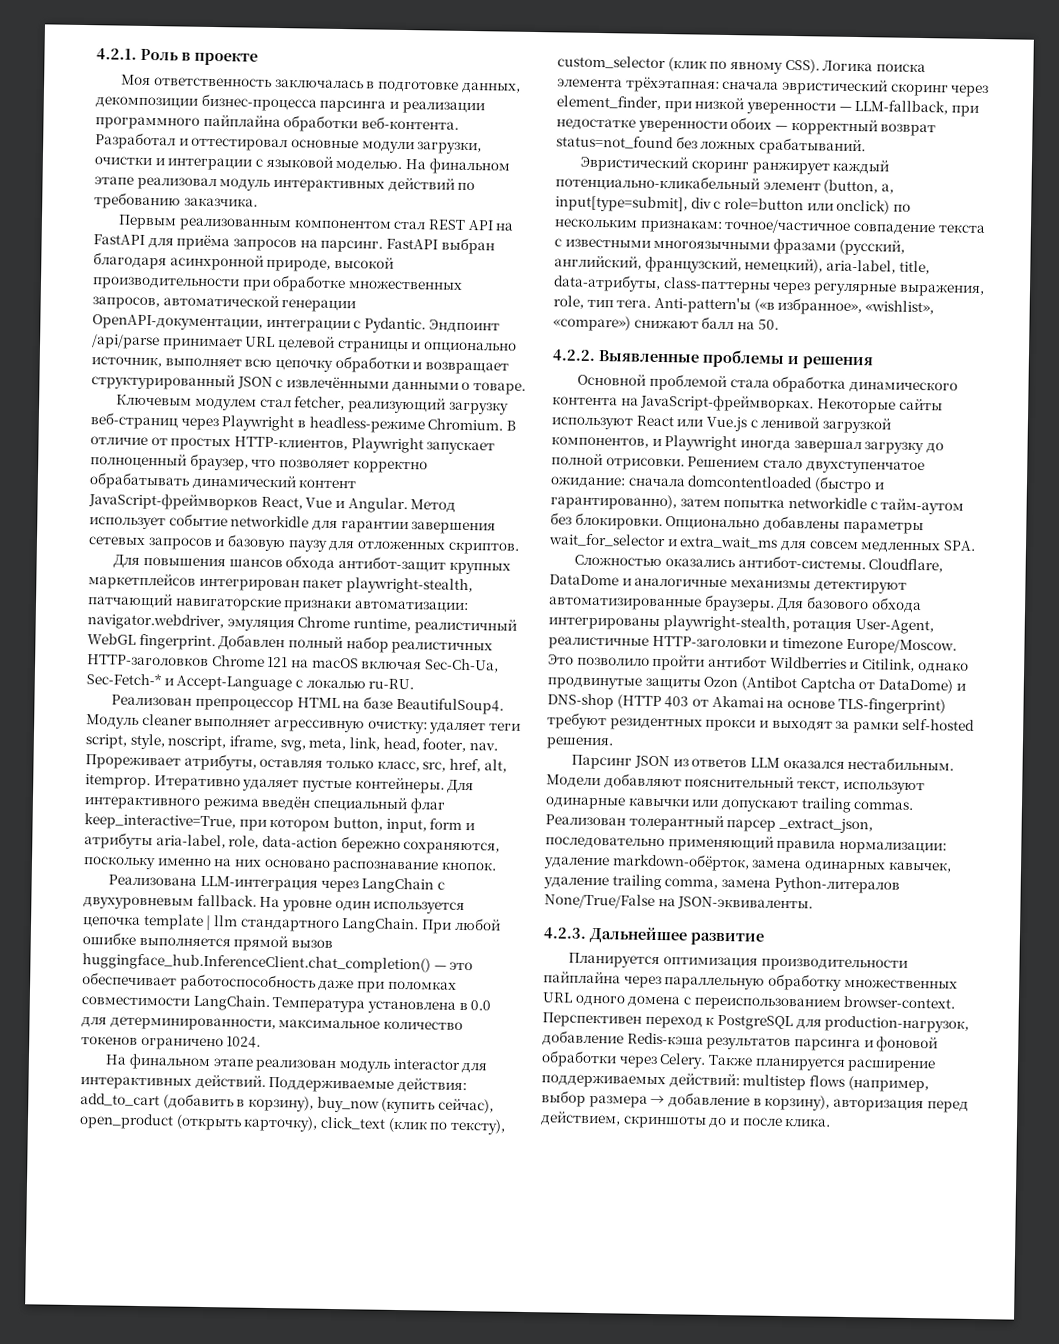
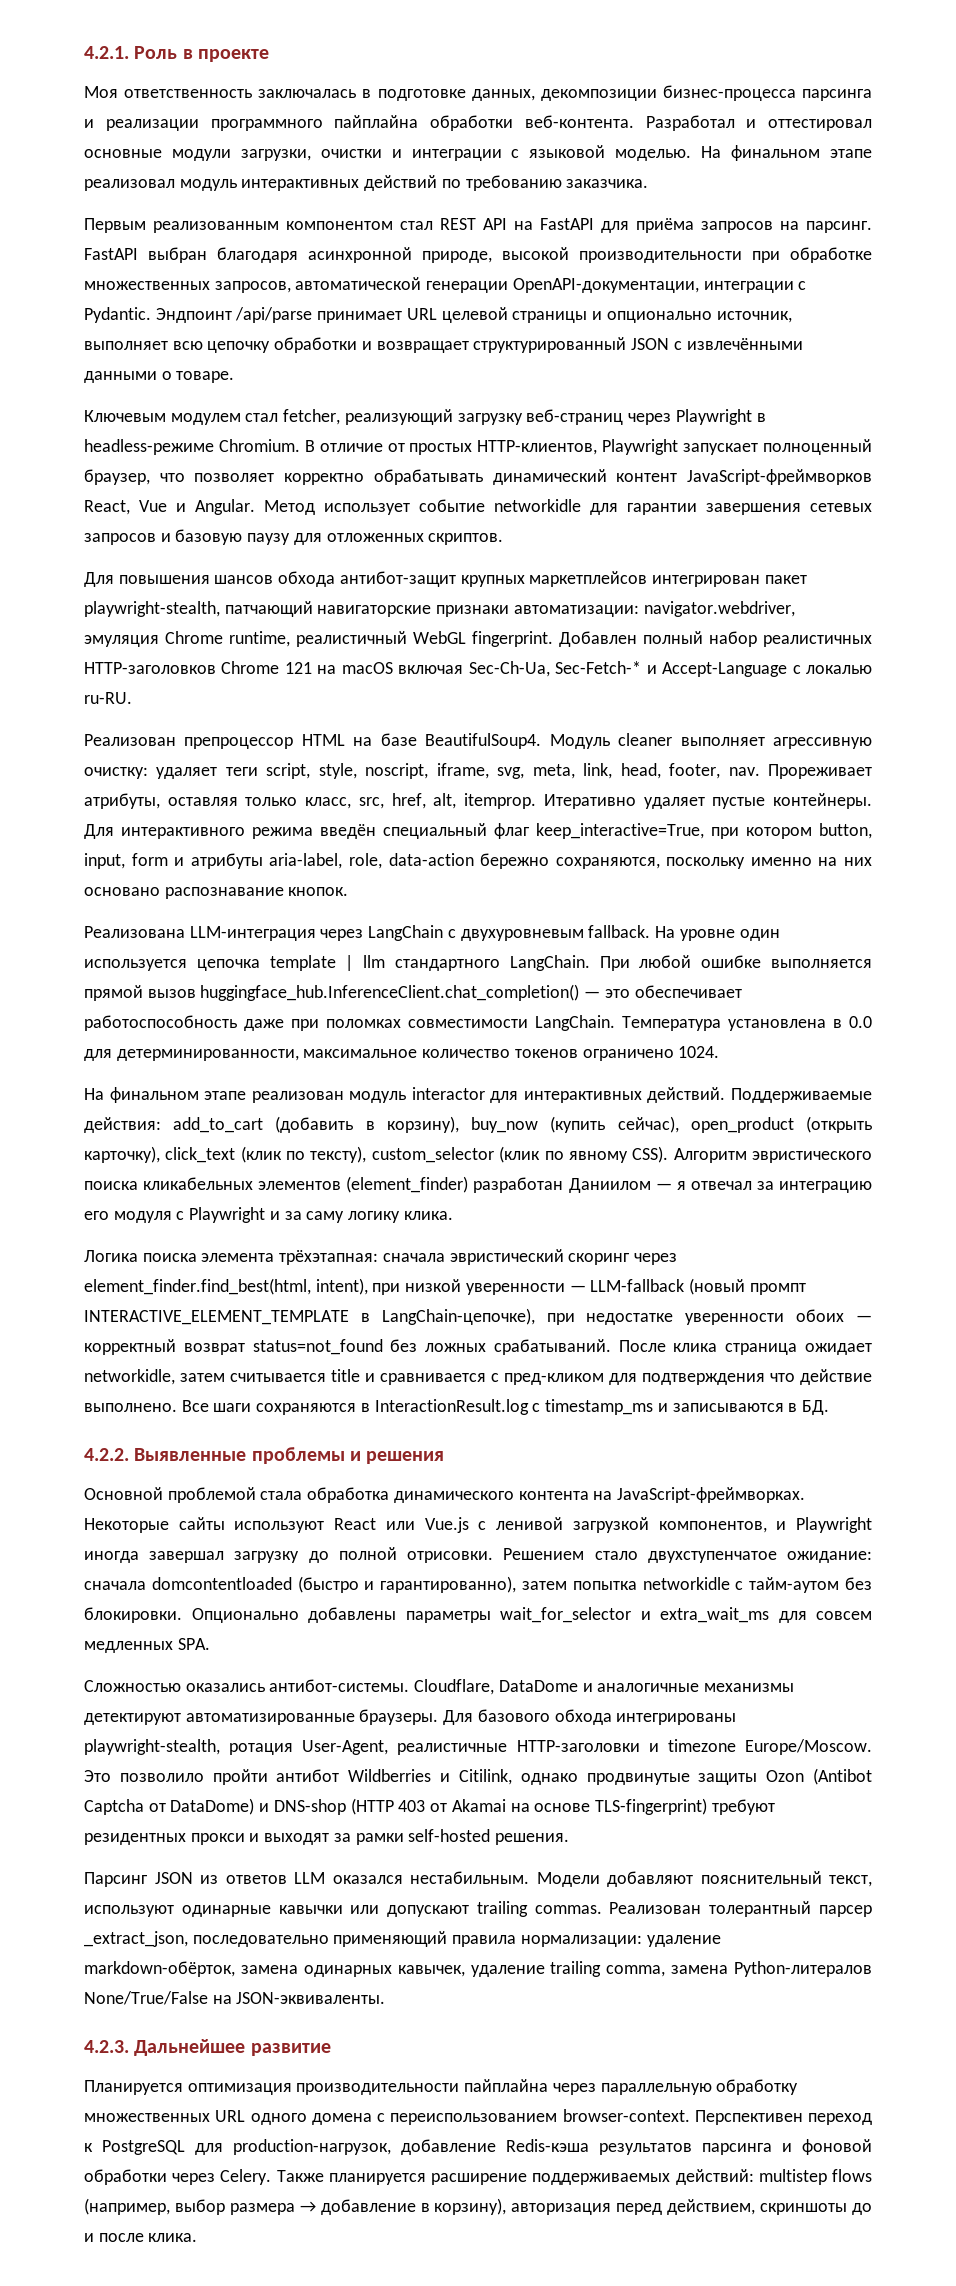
(820, 66) none -> [673,1148,873,1163] [84,1176,873,1193] [84,1207,453,1223] Алгоритм эвристического поиска кликабельных элементов (element_finder) разработан Даниилом — я отвечал за интеграцию его модуля с Playwright и за саму логику клика. //
[556,95,661,110] element_finder, -> [84,1278,368,1295] element_finder.find_best(html, intent),
[854,99,949,115] LLM-fallback, -> [590,1278,806,1295] [84,1308,535,1325] LLM-fallback (новый промпт INTERACTIVE_ELEMENT_TEMPLATE в LangChain-цепочке),
[580,155,890,175] [555,174,894,195] [555,195,911,215] [554,218,985,236] [554,238,905,256] [554,255,930,275] [553,274,985,298] [553,295,934,316] [553,315,779,332] // Эвристический скоринг ранжирует каждый потенциально-кликабельный элемент (button, a, input[type=submit], div с role=button или onclick) по нескольким признакам: точное/частичное совпадение текста с известными многоязычными фразами (русский, английский, французский, немецкий), aria-label, title, data-атрибуты, class-паттерны через регулярные выражения, role, тип тега. Anti-pattern'ы («в избранное», «wishlist», «compare») снижают балл на 50. -> [618,1340,873,1355] [84,1369,872,1385] [84,1399,829,1415] После клика страница ожидает networkidle, затем считывается title и сравнивается с пред-кликом для подтверждения что действие выполнено. Все шаги сохраняются в InteractionResult.log с timestamp_ms и записываются в БД.

